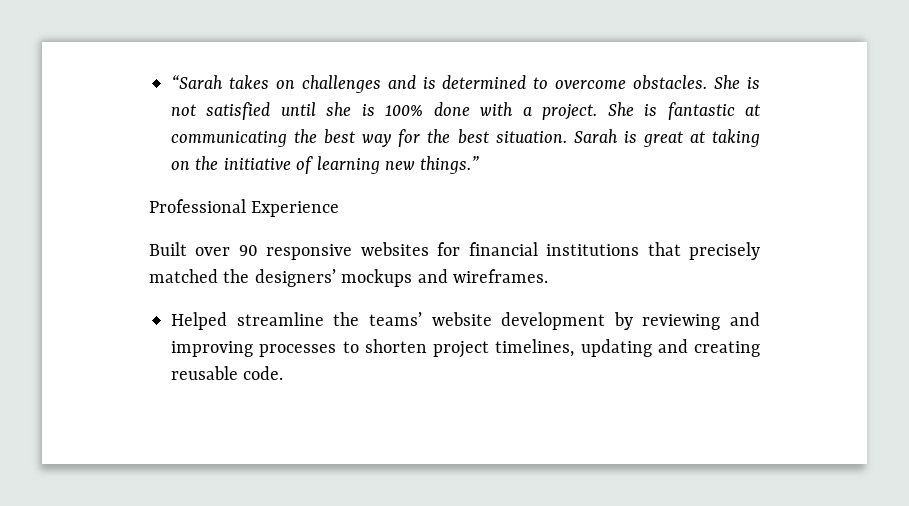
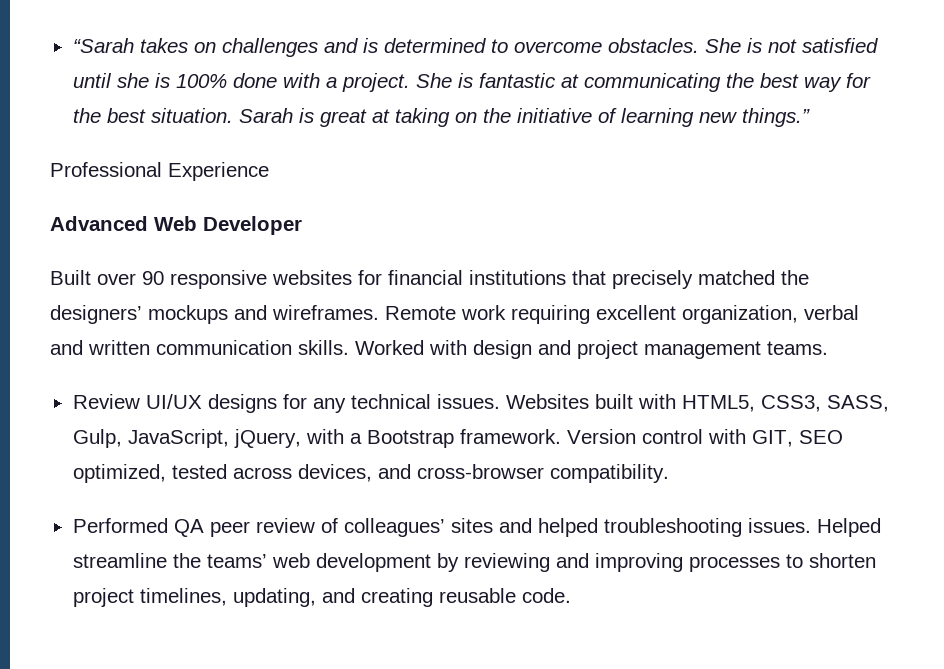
(340, 209) none -> [50,216,302,235] // Advanced Web Developer
(548, 276) // -> [385,305,859,324] [50,340,828,359] [72,394,889,413] [72,429,843,448] [72,464,669,483] [72,518,811,537] Remote work requiring excellent organization, verbal and written communication skills. Worked with design and project management teams. // Review UI/UX designs for any technical issues. Websites built with HTML5, CSS3, SASS, Gulp, JavaScript, jQuery, with a Bootstrap framework. Version control with GIT, SEO optimized, tested across devices, and cross-browser compatibility. // Performed QA peer review of colleagues’ sites and helped troubleshooting issues.
[431,312,492,326] website -> [271,553,310,568] web
[580,339,652,357] updating -> [232,588,316,607] updating,

